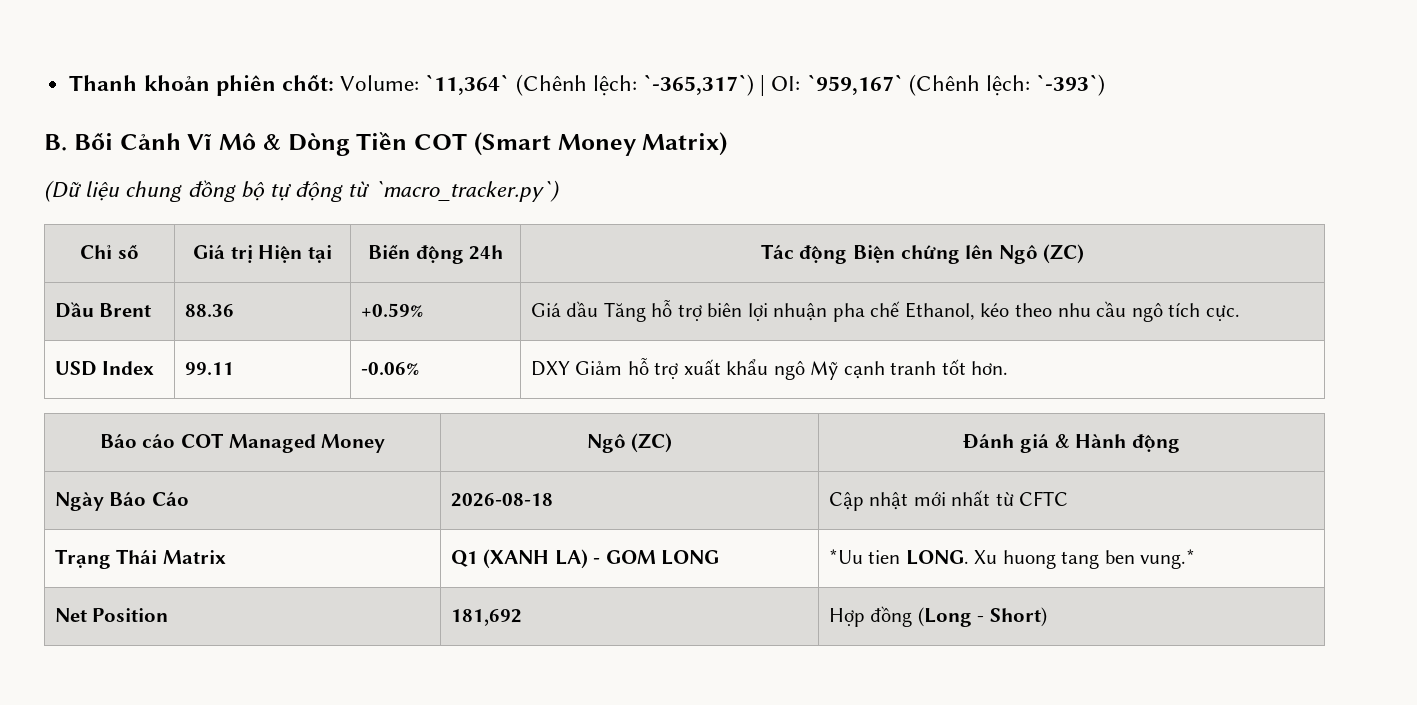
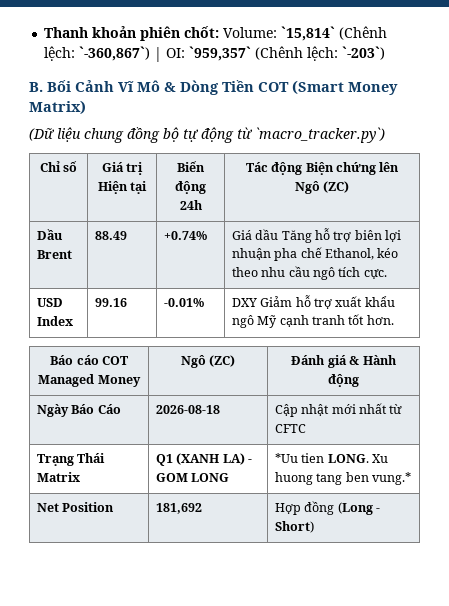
[425,74,754,96] `11,364` (Chênh lệch: `-365,317`) -> [281,26,388,41] [44,46,151,61] `15,814` (Chênh lệch: `-360,867`)
[806,74,1106,96] `959,167` (Chênh lệch: `-393`) -> [189,46,386,61] `959,357` (Chênh lệch: `-203`)
[184,304,234,317] [360,303,423,317] 88.36 | +0.59% -> [94,231,127,240] [163,231,207,240] 88.49 | +0.74%
[184,362,234,375] [360,362,419,375] 99.11 | -0.06% -> [94,298,127,307] [163,298,204,307] 99.16 | -0.01%

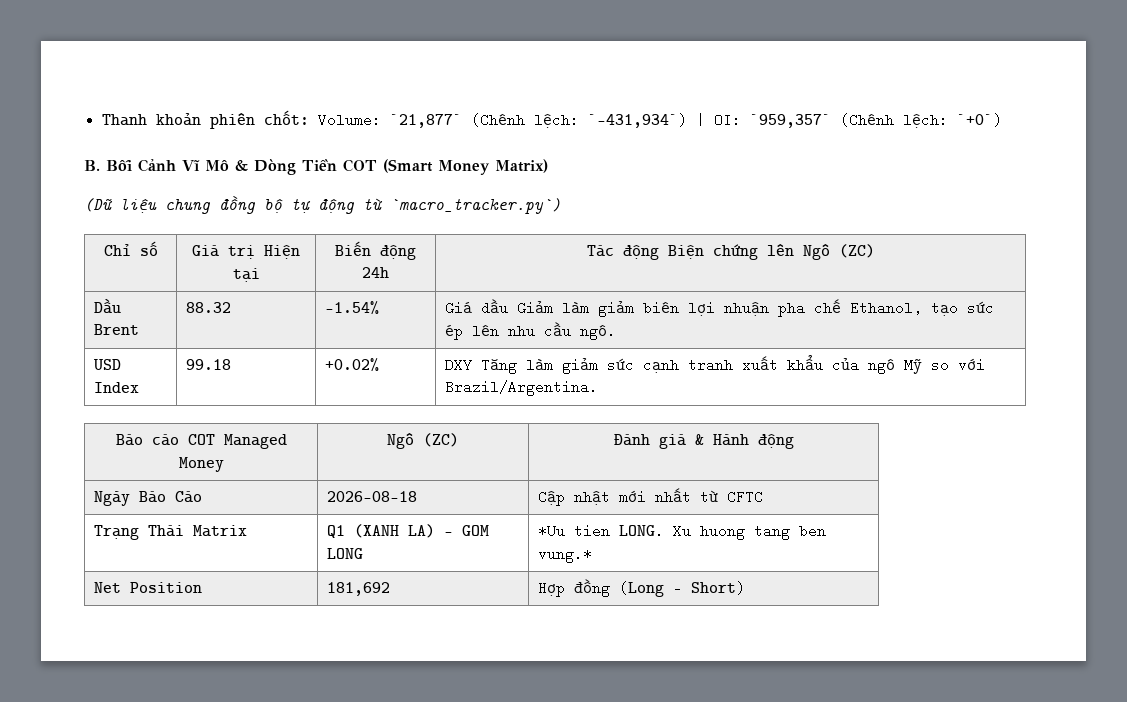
[281,26,388,41] [44,46,151,61] `15,814` (Chênh lệch: `-360,867`) -> [390,113,688,128] `21,877` (Chênh lệch: `-431,934`)
[342,46,386,60] `-203`) -> [957,113,1003,127] `+0`)
[94,231,127,240] [163,231,207,240] 88.49 | +0.74% -> [186,302,232,313] [325,301,380,314] 88.32 | -1.54%
[281,228,352,243] Tăng hỗ trợ -> [517,301,635,317] Giảm làm giảm
[377,248,399,258] [231,266,387,280] kéo theo nhu cầu ngô tích cực. -> [931,301,995,316] [445,322,617,340] tạo sức ép lên nhu cầu ngô.
[94,298,127,307] [163,298,204,307] 99.16 | -0.01% -> [186,359,232,370] [325,358,380,371] 99.18 | +0.02%
[260,295,332,309] Giảm hỗ trợ -> [481,358,734,374] Tăng làm giảm sức cạnh tranh
(395, 301) none -> [832,358,860,372] của
[279,314,394,327] cạnh tranh tốt hơn. -> [931,358,986,370] [445,380,599,396] so với Brazil/Argentina.

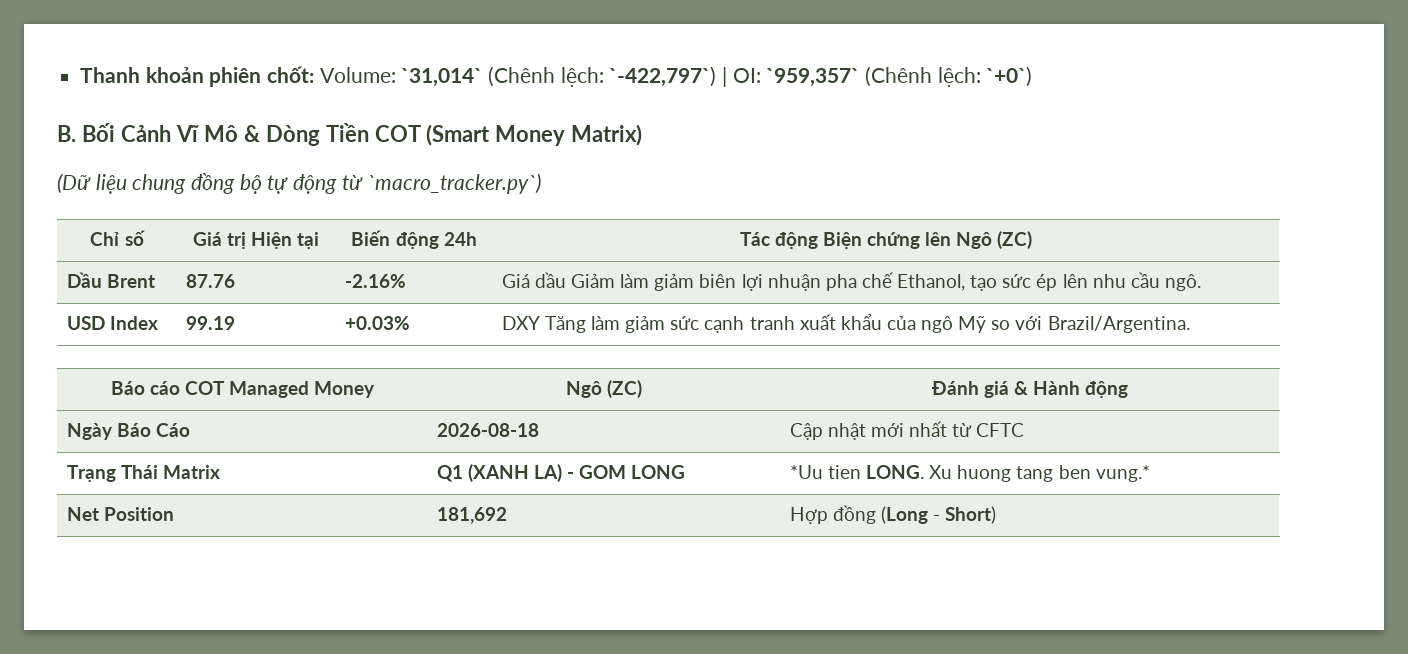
[390,113,688,128] `21,877` (Chênh lệch: `-431,934`) -> [401,66,717,87] `31,014` (Chênh lệch: `-422,797`)
[186,302,232,313] [325,301,380,314] 88.32 | -1.54% -> [185,274,235,288] [344,274,406,288] 87.76 | -2.16%
[186,359,232,370] [325,358,380,371] 99.18 | +0.02% -> [185,316,235,330] [344,316,410,330] 99.19 | +0.03%

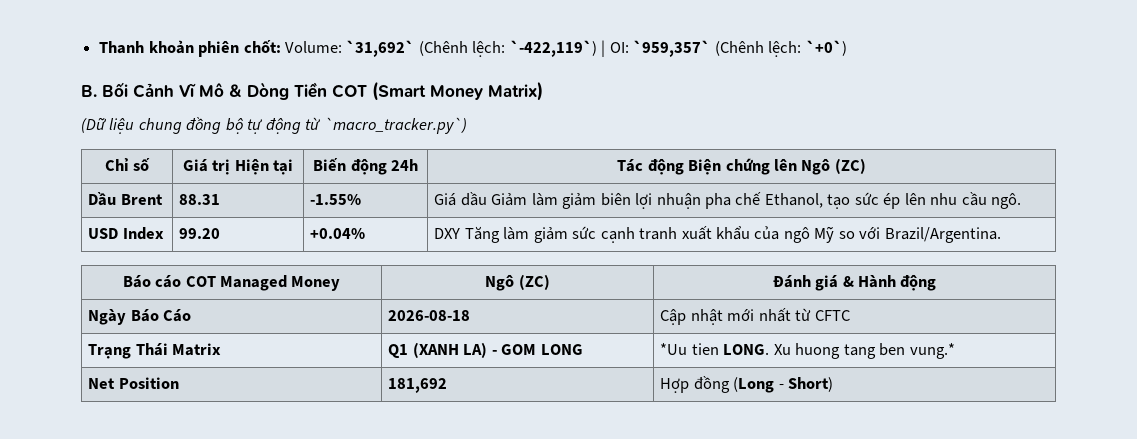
[401,66,717,87] `31,014` (Chênh lệch: `-422,797`) -> [346,40,597,57] `31,692` (Chênh lệch: `-422,119`)
[185,274,235,288] [344,274,406,288] 87.76 | -2.16% -> [179,194,221,205] [310,194,362,205] 88.31 | -1.55%
[185,316,235,330] [344,316,410,330] 99.19 | +0.03% -> [179,228,221,239] [310,228,366,239] 99.20 | +0.04%

